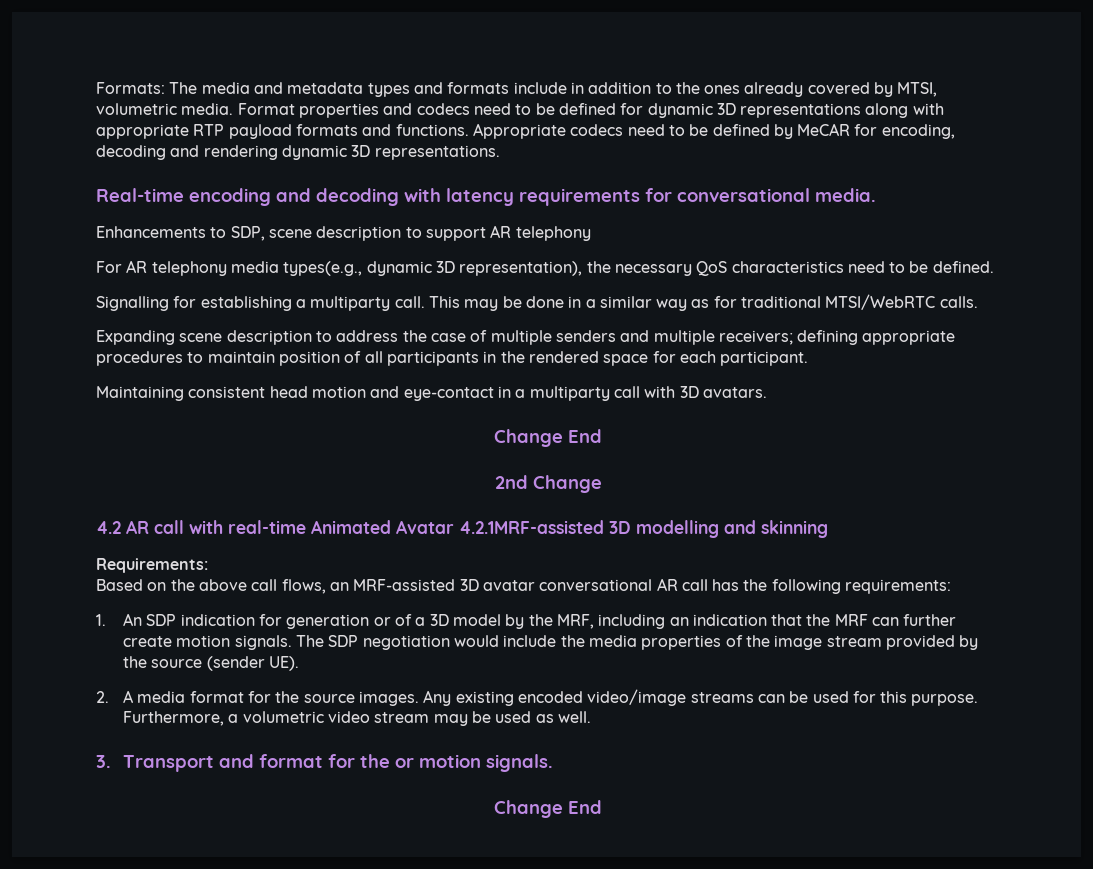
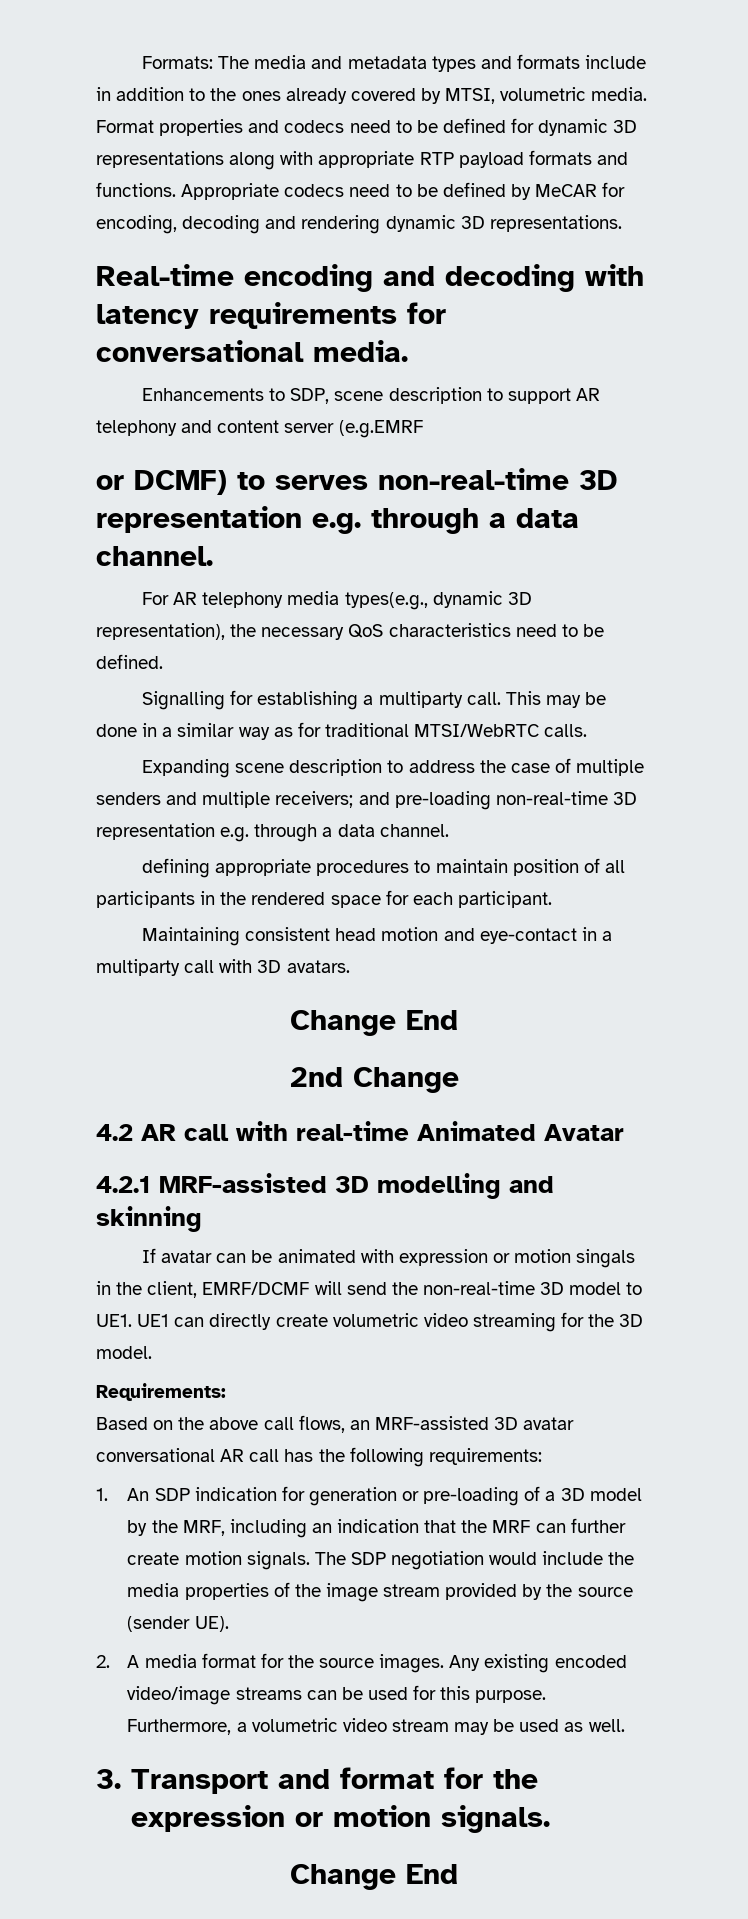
(591, 233) none -> [181,420,423,438] [96,468,618,495] [96,506,579,534] [96,546,213,566] and content server (e.g.EMRF // or DCMF) to serves non-real-time 3D representation e.g. through a data channel.
(793, 337) none -> [358,791,637,810] [96,823,449,842] and pre-loading non-real-time 3D representation e.g. through a data channel. //
[459,520,604,534] 4.2.1MRF-assisted -> [96,1173,327,1193] // 4.2.1 MRF-assisted
(828, 529) none -> [141,1248,636,1268] [96,1281,643,1298] [96,1312,644,1332] [96,1346,152,1359] // If avatar can be animated with expression or motion singals in the client, EMRF/DCMF will send the non-real-time 3D model to UE1. UE1 can directly create volumetric video streaming for the 3D model.
(391, 621) none -> [423,1487,520,1506] pre-loading
(391, 761) none -> [130,1805,285,1832] expression

